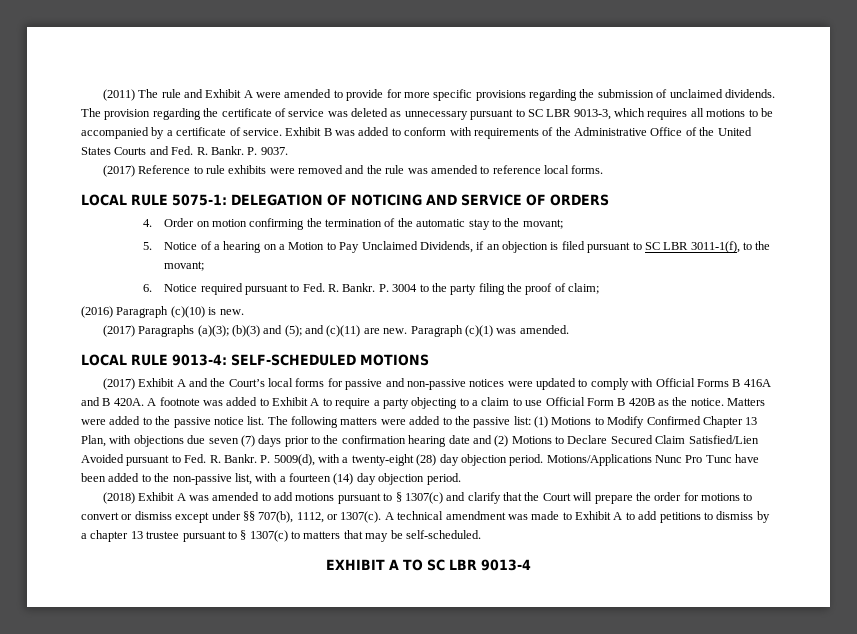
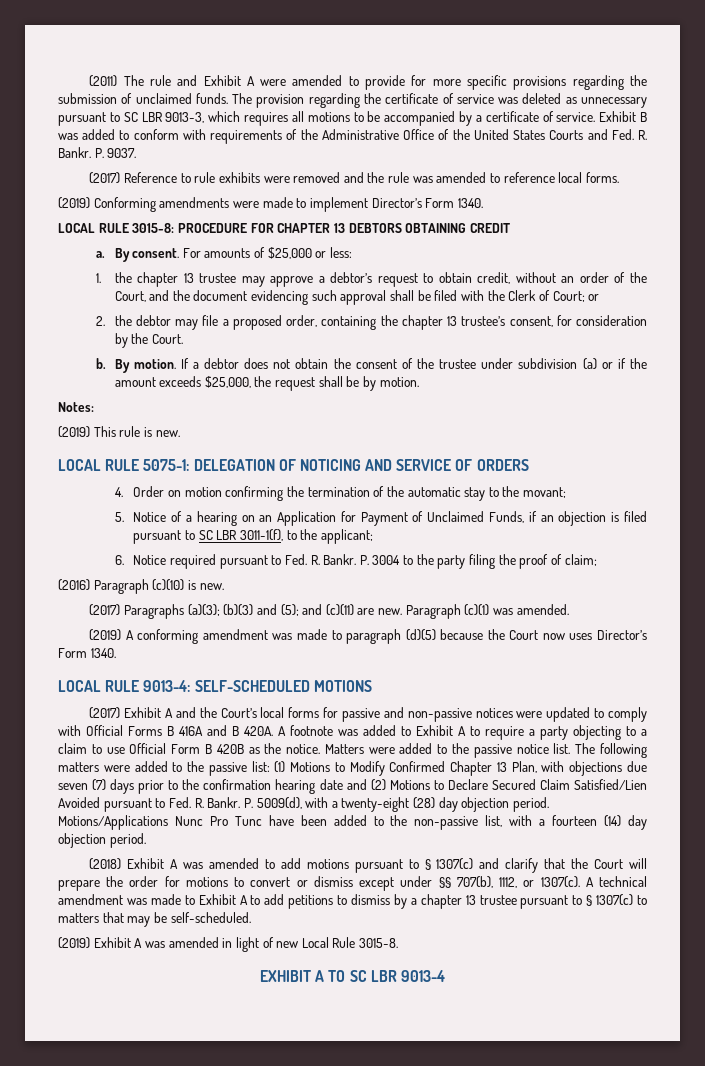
[724,89,775,98] dividends. -> [195,93,228,104] funds.
(604, 169) none -> [58,197,483,212] [58,223,510,233] [95,247,353,262] [95,272,648,287] [114,290,600,305] [95,315,647,330] [114,333,183,348] [95,358,647,373] [114,376,419,391] [58,402,94,412] [58,426,180,438] // (2019) Conforming amendments were made to implement Director’s Form 1340. // LOCAL RULE 3015-8: PROCEDURE FOR CHAPTER 13 DEBTORS OBTAINING CREDIT // a. By consent. For amounts of $25,000 or less: // 1. the chapter 13 trustee may approve a debtor’s request to obtain credit, without an order of the Court, and the document evidencing such approval shall be filed with the Clerk of Court; or // 2. the debtor may file a proposed order, containing the chapter 13 trustee’s consent, for consideration by the Court. // b. By motion. If a debtor does not obtain the consent of the trustee under subdivision (a) or if the amount exceeds $25,000, the request shall be by motion. // Notes: // (2019) This rule is new.
[279,241,473,253] a Motion to Pay Unclaimed Dividends, -> [259,511,525,526] an Application for Payment of Unclaimed Funds,
[164,261,205,271] movant; -> [320,529,373,544] applicant;
(569, 329) none -> [89,629,647,644] [58,648,116,658] // (2019) A conforming amendment was made to paragraph (d)(5) because the Court now uses Director’s Form 1340.
(481, 534) none -> [58,937,399,952] // (2019) Exhibit A was amended in light of new Local Rule 3015-8.

